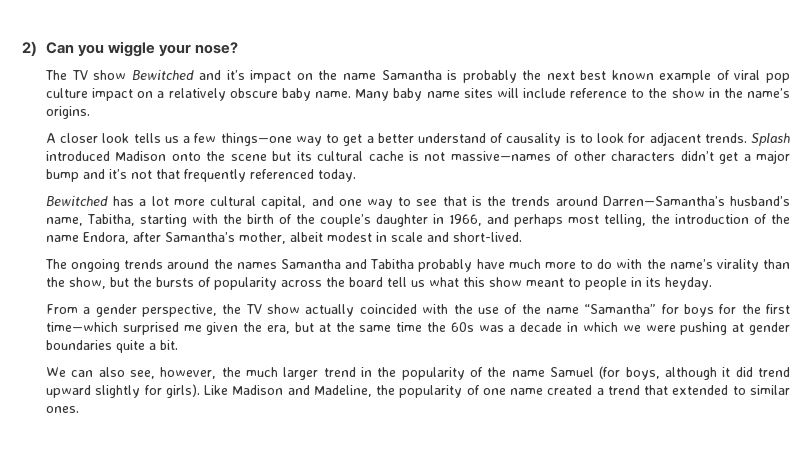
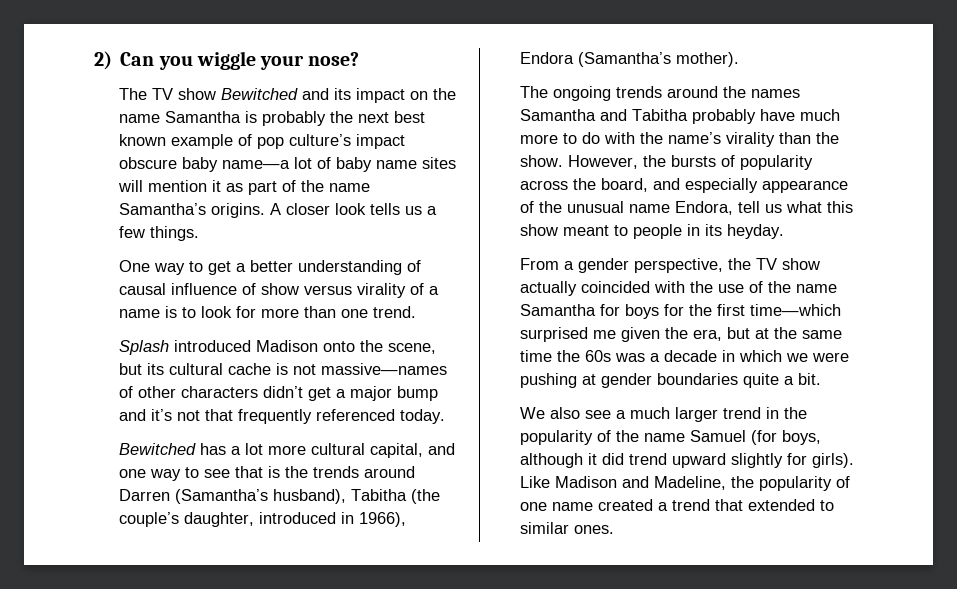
[226,70,245,80] it’s -> [334,88,352,100] its
[734,70,791,83] [45,88,791,101] viral pop culture impact on a relatively obscure baby name. Many baby name sites will include reference to the show in the name’s -> [257,134,406,149] [119,157,457,172] [118,180,371,195] [119,203,207,215] pop culture’s impact obscure baby name—a lot of baby name sites will mention it as part of the name Samantha’s
(90, 112) // -> (266, 210) none
[220,133,292,146] things—one -> [150,226,200,241] [119,260,151,272] things. // One
[417,132,747,146] understand of causality is to look for adjacent trends. -> [298,260,422,275] [119,283,440,298] [119,306,417,318] understanding of causal influence of show versus virality of a name is to look for more than one trend. //
[230,154,267,161] scene -> [388,343,437,354] scene,
[602,196,790,206] [45,214,790,227] [45,232,522,244] Darren—Samantha’s husband’s name, Tabitha, starting with the birth of the couple’s daughter in 1966, and perhaps most telling, the introduction of the name Endora, after Samantha’s mother, albeit modest in scale and short-lived. -> [119,489,441,504] [119,512,407,527] [520,52,740,67] Darren (Samantha’s husband), Tabitha (the couple’s daughter, introduced in 1966), Endora (Samantha’s mother).
[68,277,129,289] show, but -> [520,155,639,169] show. However,
[348,277,383,287] board -> [601,178,849,193] [520,201,734,215] board, and especially appearance of the unusual name Endora,
[584,304,657,314] “Samantha” -> [520,304,597,316] Samantha
[71,367,241,379] can also see, however, the -> [550,407,627,419] also see a

